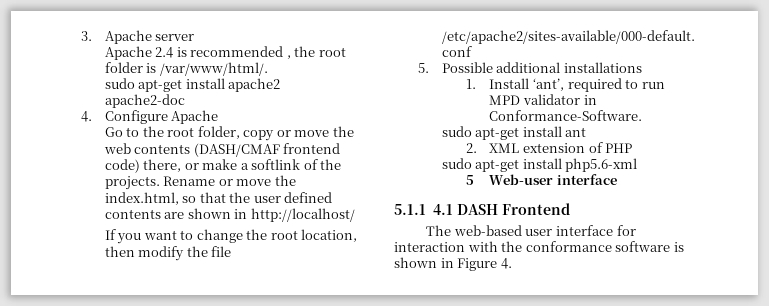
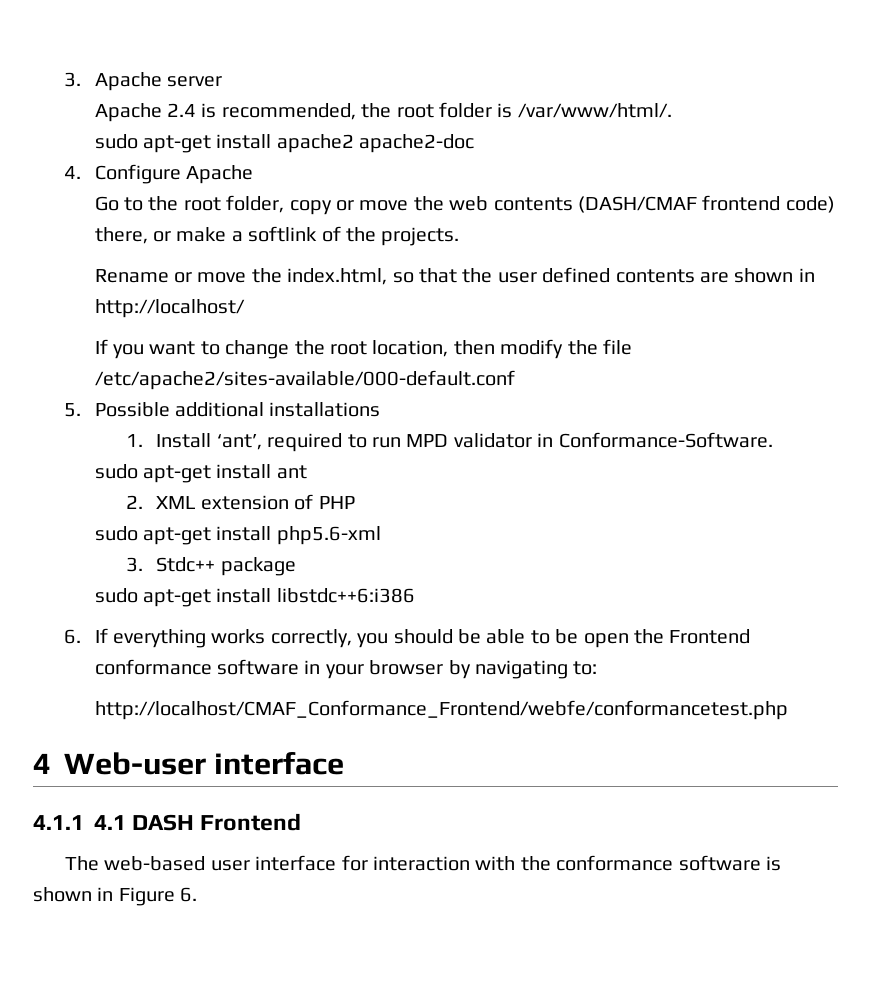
[190,46,291,59] recommended , -> [221,103,356,120] recommended,
(160, 183) none -> (460, 236) //
[465,175,474,185] 5 -> [125,557,296,576] [94,588,415,607] [63,628,751,648] [94,659,598,679] [94,700,788,720] [33,753,51,774] 3. Stdc++ package // sudo apt-get install libstdc++6:i386 // 6. If everything works correctly, you should be able to be open the Frontend conformance software in your browser by navigating to: // http://localhost/CMAF_Conformance_Frontend/webfe/conformancetest.php // 4
[394,204,426,215] 5.1.1 -> [33,815,84,830] 4.1.1
[500,258,512,269] 4. -> [180,887,198,902] 6.

